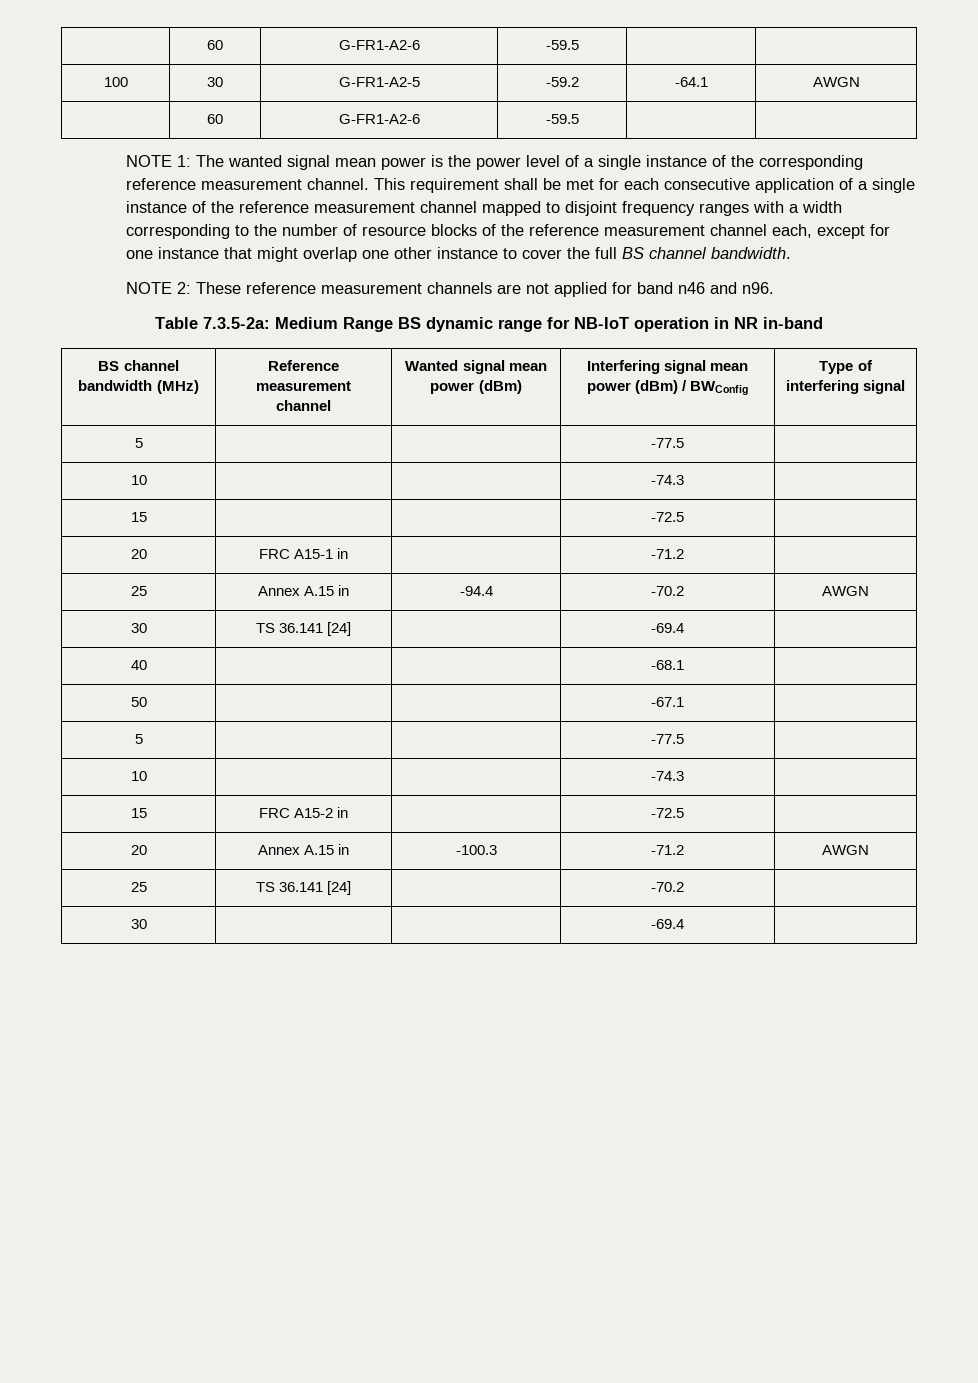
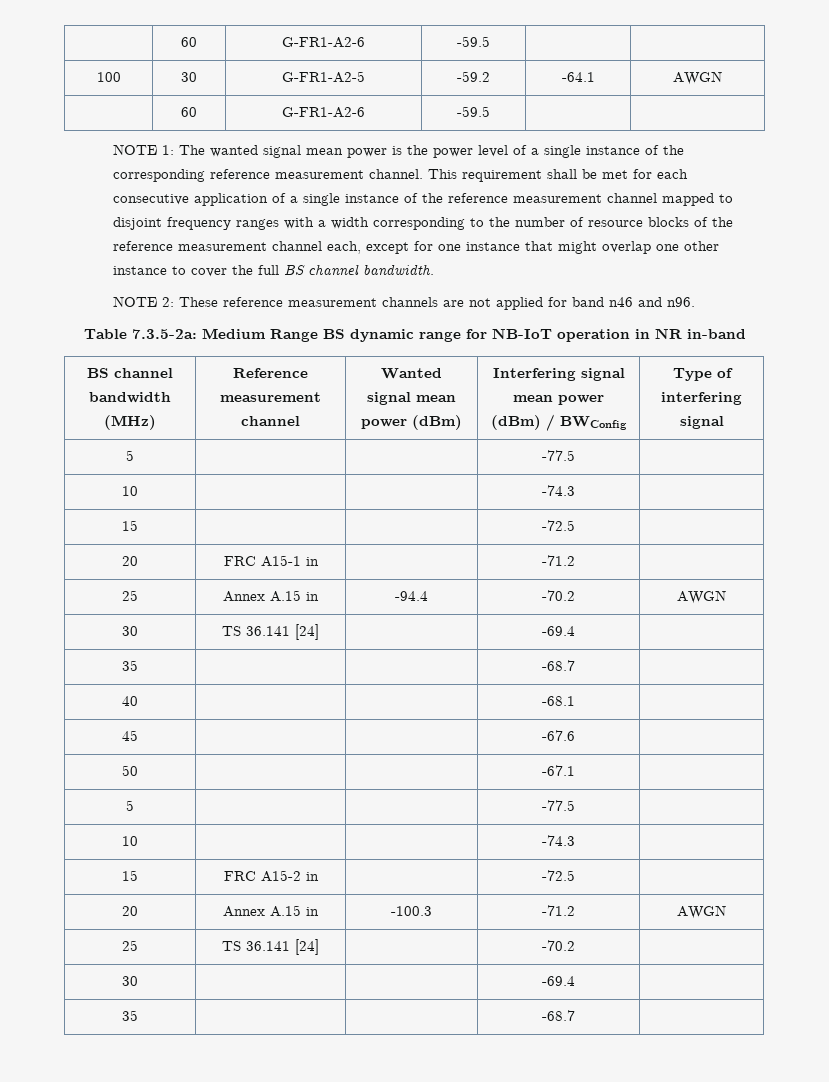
(684, 628) none -> [122,660,138,671] [542,660,575,671] // 35 | | | -68.7 |
(684, 665) none -> [122,730,138,741] [542,730,575,741] // 45 | | | -67.6 |
(684, 924) none -> [122,1010,138,1021] [542,1010,575,1021] // 35 | | | -68.7 |

